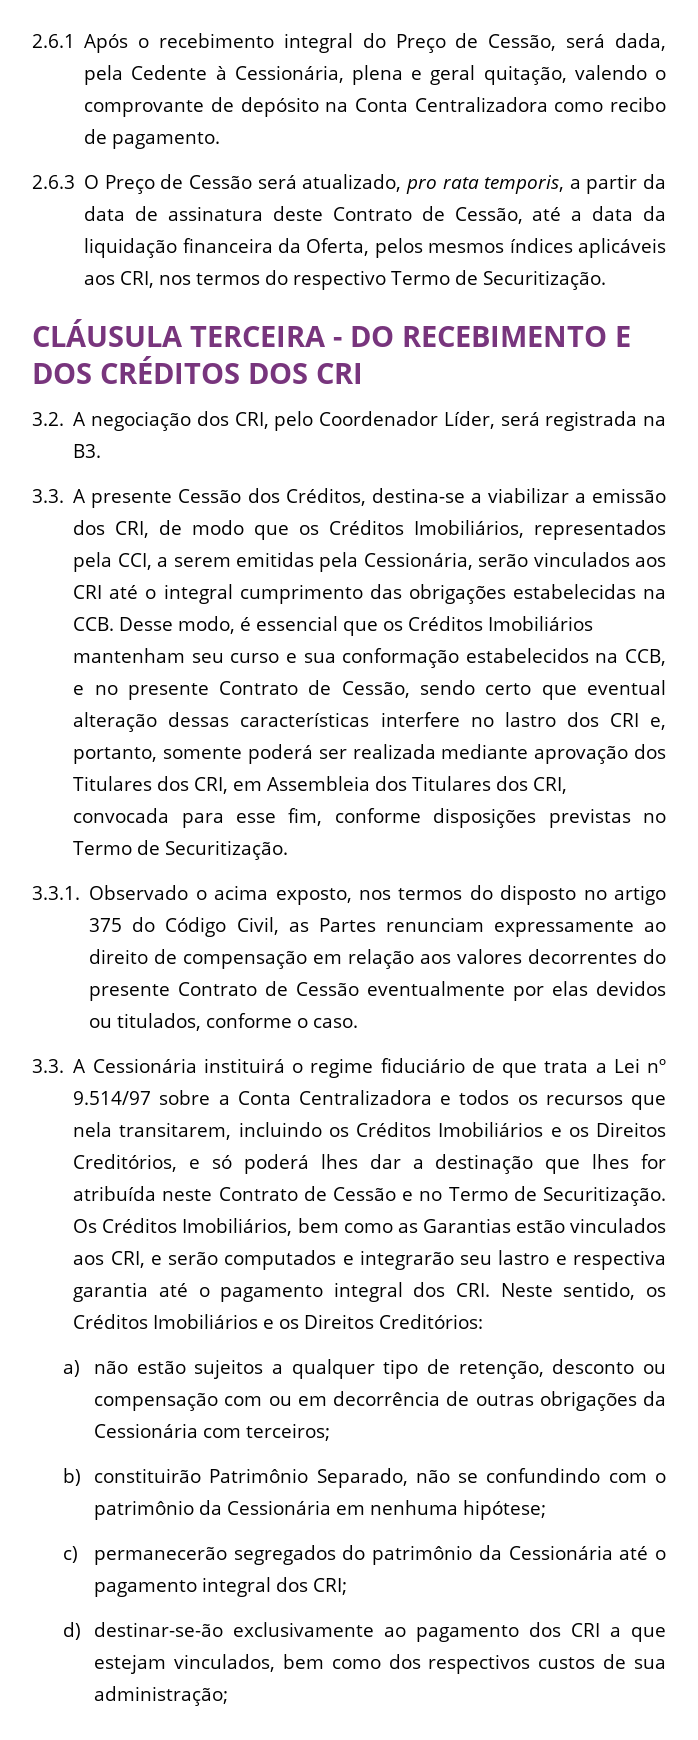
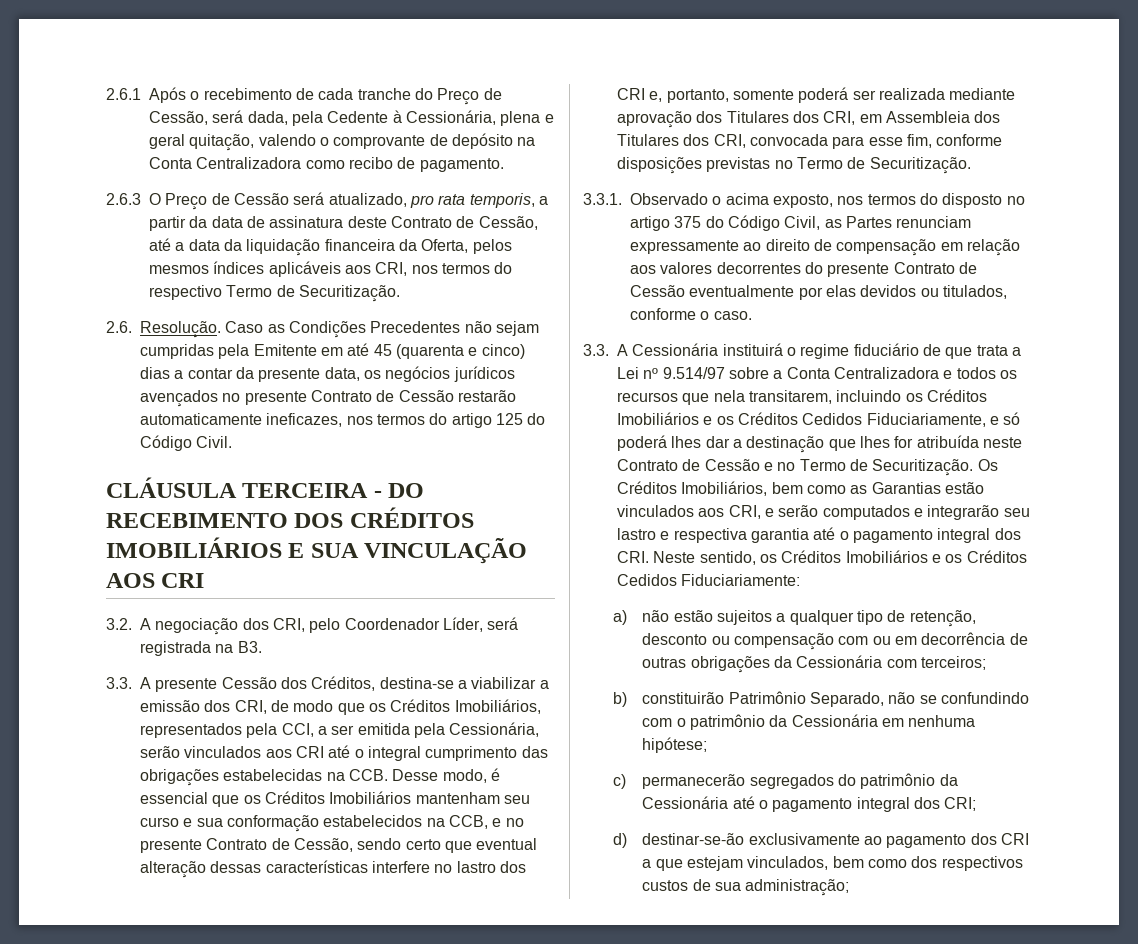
[283,33,353,53] integral -> [295,88,411,100] de cada tranche
(607, 280) none -> [106,321,539,338] [140,343,525,359] [140,366,515,382] [140,390,516,407] [140,413,546,428] [140,435,233,451] // 2.6. Resolução. Caso as Condições Precedentes não sejam cumpridas pela Emitente em até 45 (quarenta e cinco) dias a contar da presente data, os negócios jurídicos avençados no presente Contrato de Cessão restarão automaticamente ineficazes, nos termos do artigo 125 do Código Civil.
[614,326,631,347] E -> (288, 520) none
[247,363,308,384] DOS -> [106,537,528,564] [106,573,155,588] IMOBILIÁRIOS E SUA VINCULAÇÃO AOS
[173,552,314,567] serem emitidas -> [331,723,410,735] ser emitida
[596,1122,666,1137] [73,1154,178,1172] Direitos Creditórios, -> [737,412,986,427] Créditos Cedidos Fiduciariamente,
[304,1314,484,1329] Direitos Creditórios: -> [966,550,1027,563] [617,574,801,586] Créditos Cedidos Fiduciariamente:

